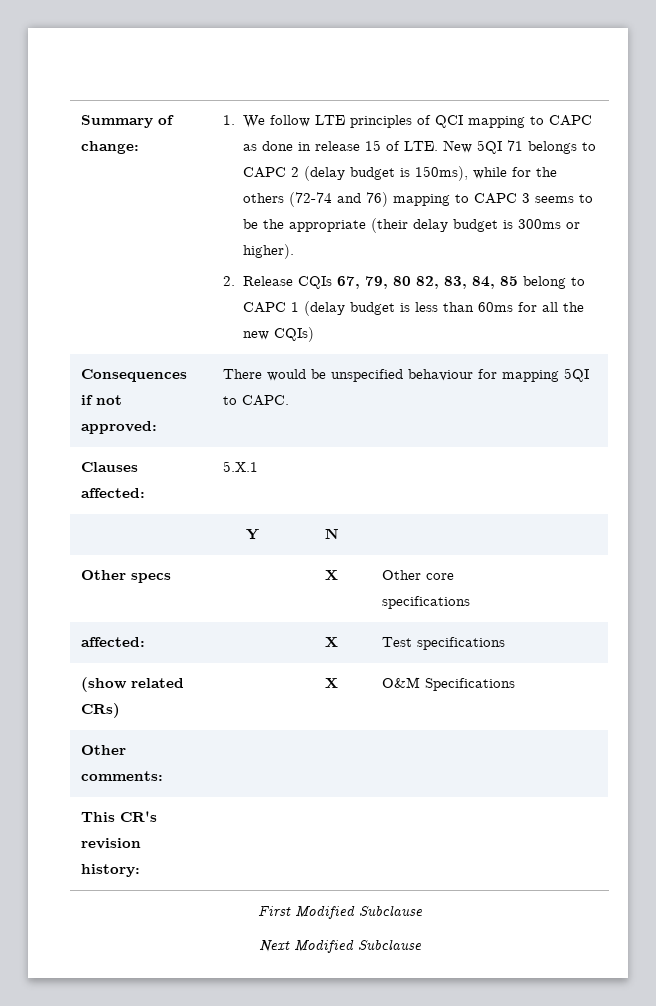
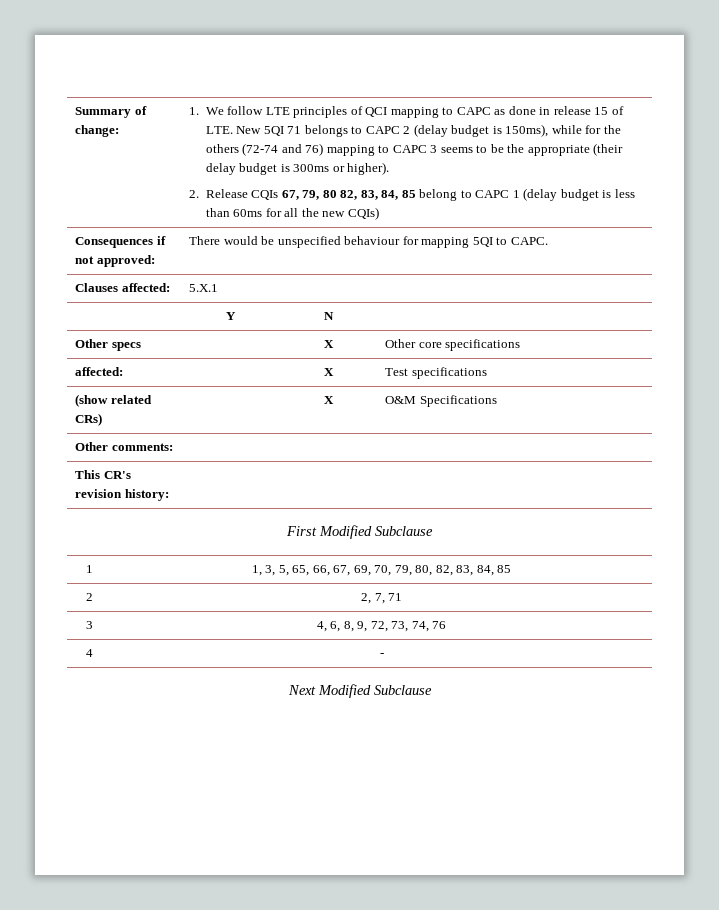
(423, 910) none -> [86,565,93,573] [251,565,512,576] [86,593,93,601] [360,593,403,604] [86,621,93,629] [316,621,447,632] [86,649,93,657] [379,653,384,657] // 1 | 1, 3, 5, 65, 66, 67, 69, 70, 79, 80, 82, 83, 84, 85 // 2 | 2, 7, 71 // 3 | 4, 6, 8, 9, 72, 73, 74, 76 // 4 | -

